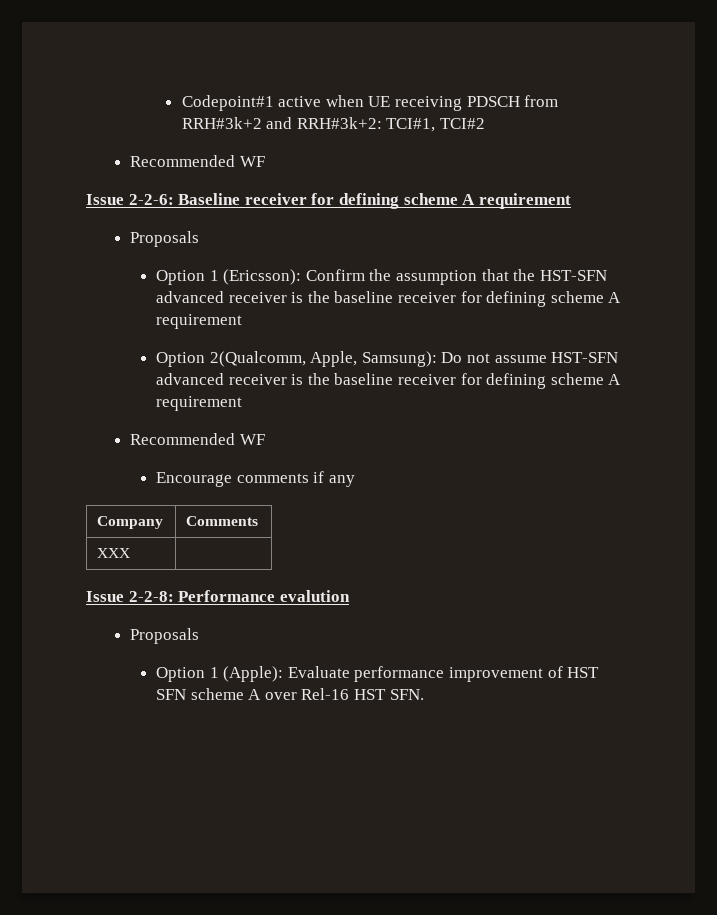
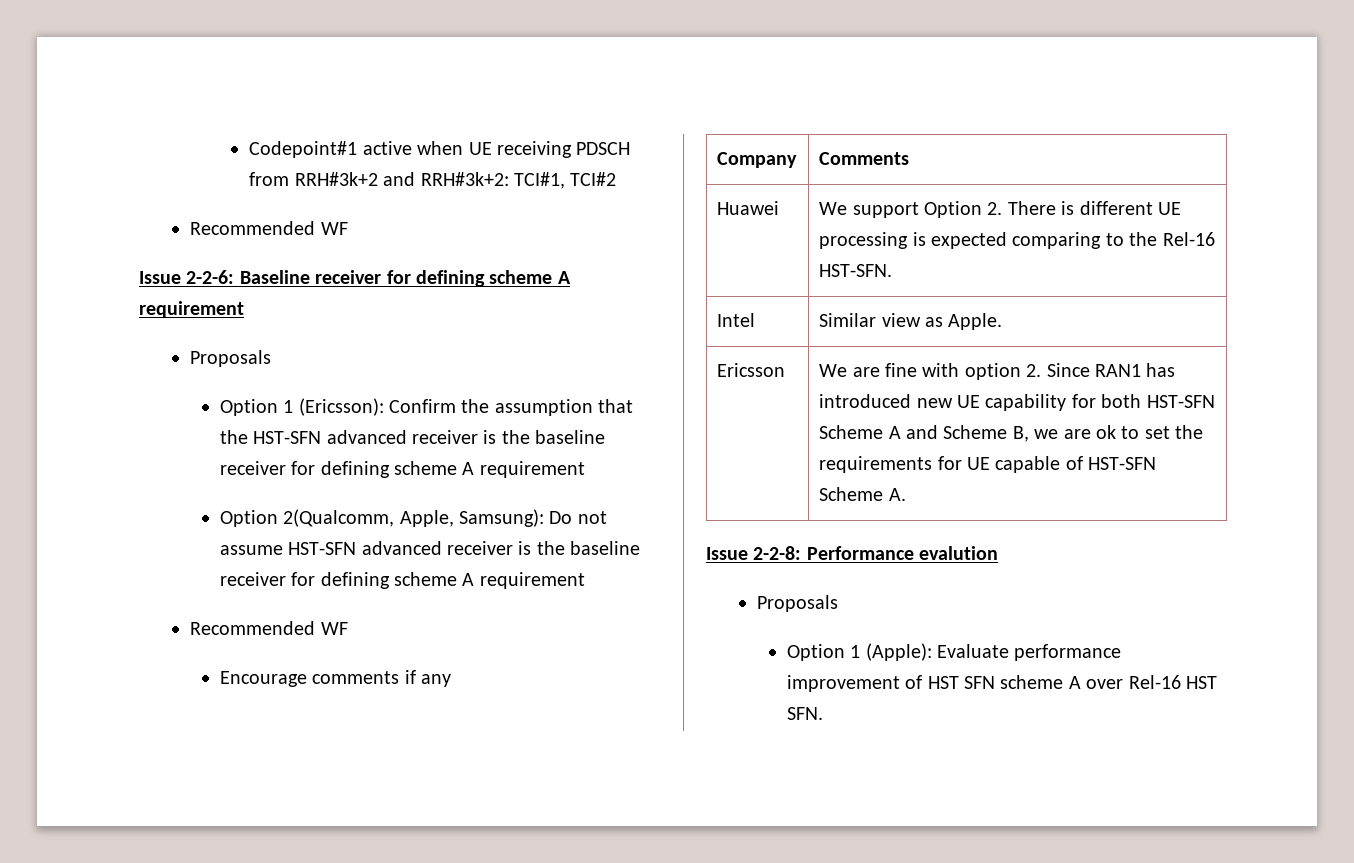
[97,548,131,558] XXX | -> [717,201,780,215] [819,201,1182,218] [819,232,1215,249] [819,264,893,277] [717,313,756,327] [819,313,1003,330] [717,363,786,377] [819,363,1176,380] [819,394,1215,411] [819,425,1204,442] [819,456,1157,473] [819,487,906,501] Huawei | We support Option 2. There is different UE processing is expected comparing to the Rel-16 HST-SFN. // Intel | Similar view as Apple. // Ericsson | We are fine with option 2. Since RAN1 has introduced new UE capability for both HST-SFN Scheme A and Scheme B, we are ok to set the requirements for UE capable of HST-SFN Scheme A.

